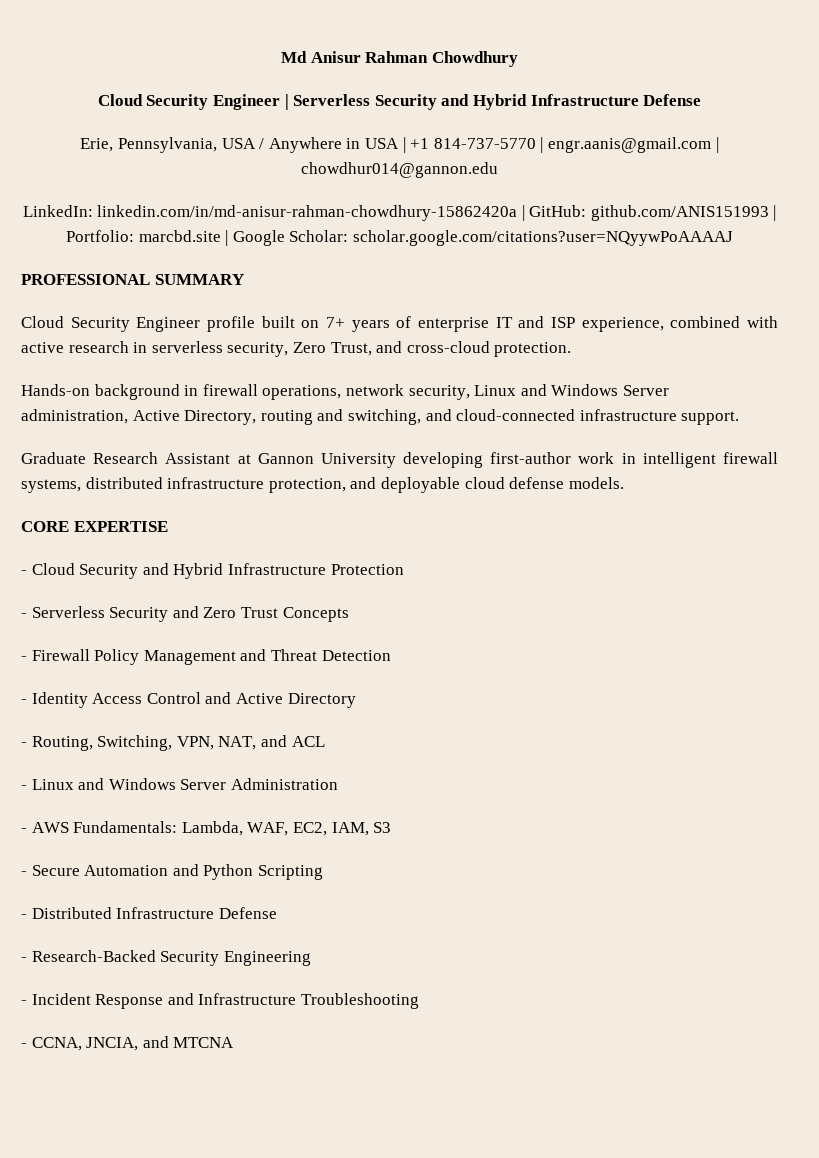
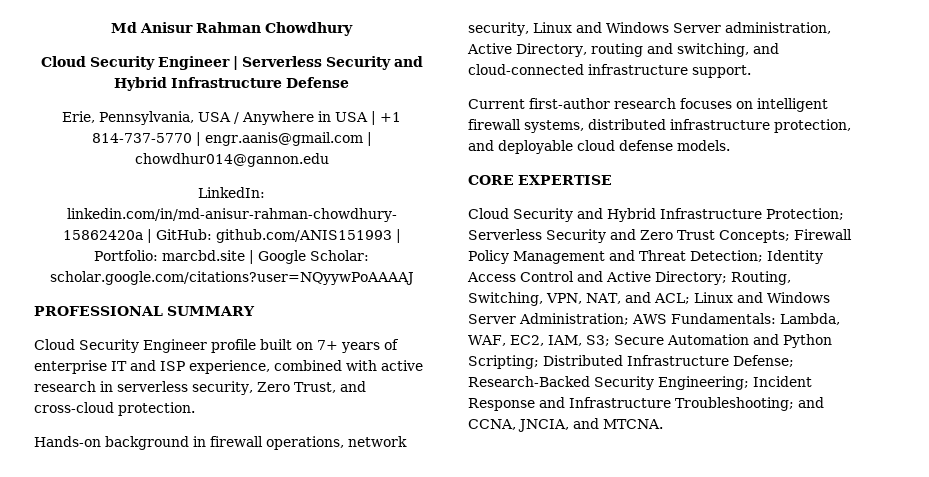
[21,452,636,468] Graduate Research Assistant at Gannon University developing first-author work in -> [468,98,753,109] Current first-author research focuses on
[21,570,27,575] - -> (612, 180) none
[330,564,404,575] [21,613,27,618] Protection // - -> [766,208,844,220] Protection;
[282,607,349,622] [21,656,27,661] Concepts // - -> [719,230,790,243] Concepts;
[321,650,391,661] [21,699,27,704] Detection // - -> [690,250,763,262] Detection;
[287,693,356,708] [21,742,27,747] Directory // - -> [655,271,727,285] Directory;
[291,736,325,747] [21,778,338,790] [21,828,27,833] ACL // - Linux and Windows Server Administration // - -> [653,292,830,304] [468,313,629,325] ACL; Linux and Windows Server Administration;
[373,822,392,833] [21,871,27,876] S3 // - -> [585,335,610,346] S3;
[257,865,323,880] [21,907,277,919] [21,950,311,966] [21,1000,27,1005] Scripting // - Distributed Infrastructure Defense // - Research-Backed Security Engineering // - -> [468,355,794,369] [468,376,749,390] Scripting; Distributed Infrastructure Defense; Research-Backed Security Engineering;
[300,993,419,1009] [21,1043,27,1048] Troubleshooting // - -> [675,397,824,411] Troubleshooting; and
[173,1037,235,1048] MTCNA -> [603,419,663,429] MTCNA.

